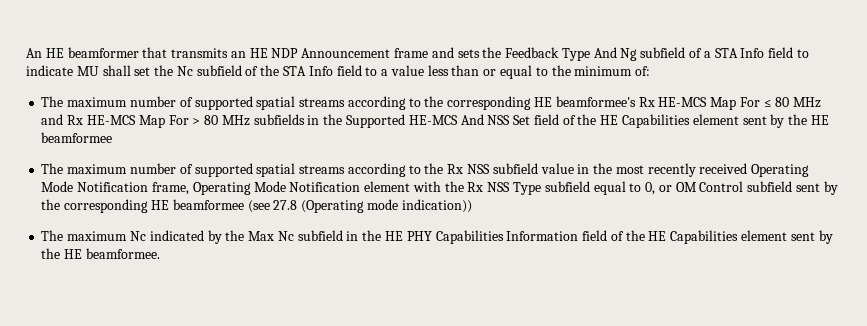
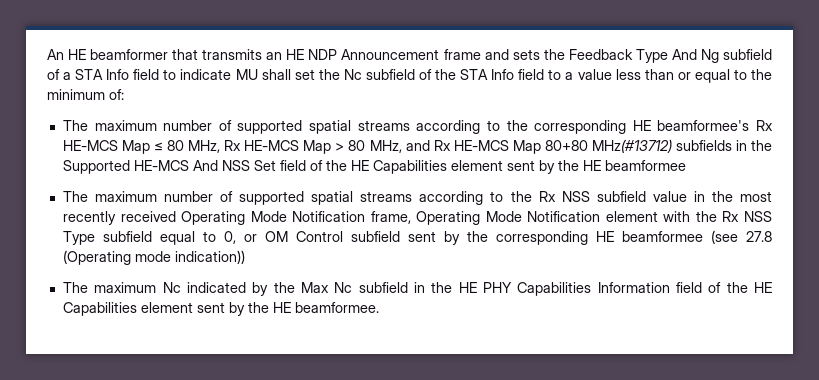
[739,97,760,107] For -> (151, 147) none
[793,97,822,108] [41,114,250,128] MHz and Rx HE-MCS Map For > 80 MHz -> [188,139,672,154] MHz, Rx HE-MCS Map > 80 MHz, and Rx HE-MCS Map 80+80 MHz(#13712)

